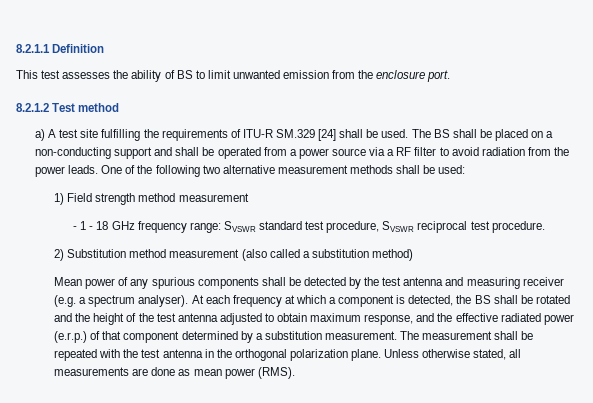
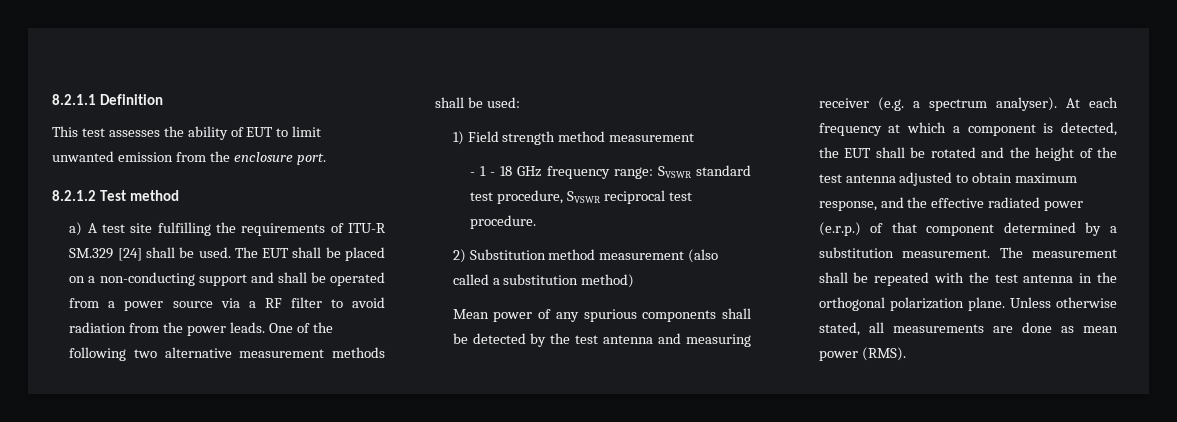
[176,70,193,79] BS -> [246,127,274,137] EUT
[433,129,450,138] BS -> [262,248,290,258] EUT
[474,295,491,304] BS -> [844,148,872,158] EUT

